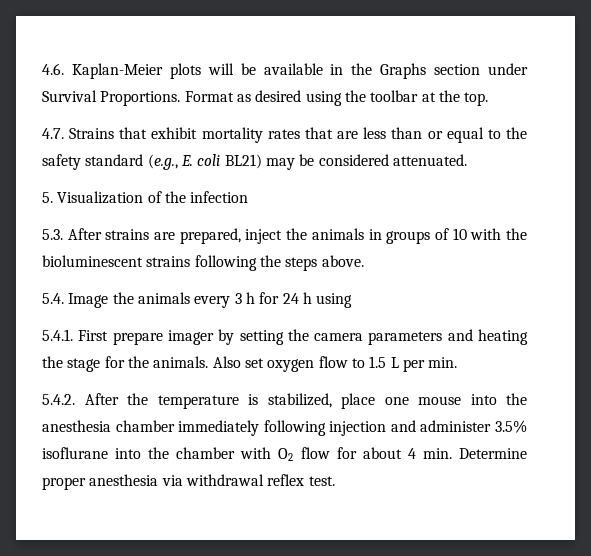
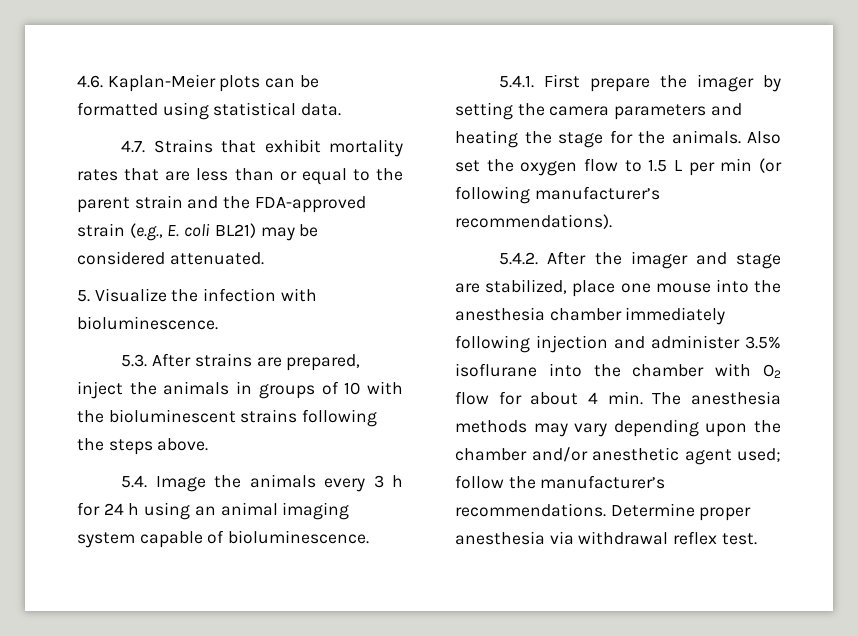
[207,63,528,79] [42,90,489,106] will be available in the Graphs section under Survival Proportions. Format as desired using the toolbar at the top. -> [265,75,319,88] [77,102,342,120] can be formatted using statistical data.
[42,154,144,170] safety standard -> [77,195,366,213] [77,223,125,237] parent strain and the FDA-approved strain
[57,191,162,204] Visualization of -> [94,288,167,302] Visualize
(249, 197) none -> [280,288,317,302] [77,316,218,330] with bioluminescence.
(353, 300) none -> [194,502,350,520] [77,530,370,548] an animal imaging system capable of bioluminescence.
(163, 338) none -> [660,75,688,88] the
(264, 363) none -> [486,159,514,172] the
[428,357,458,368] min. -> [720,158,782,173] [455,186,660,204] [455,214,612,229] min (or following manufacturer’s recommendations).
[157,394,258,409] temperature is -> [630,251,781,269] [455,283,480,293] imager and stage are
(452, 453) none -> [652,391,781,405] [455,419,781,437] [455,447,781,465] [455,475,666,489] [455,503,606,517] The anesthesia methods may vary depending upon the chamber and/or anesthetic agent used; follow the manufacturer’s recommendations.

